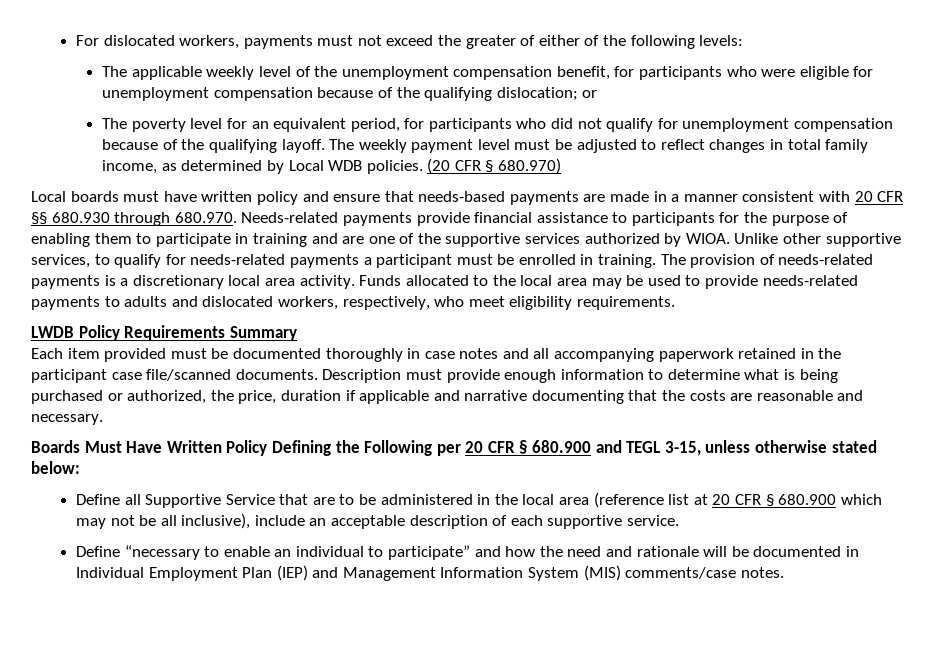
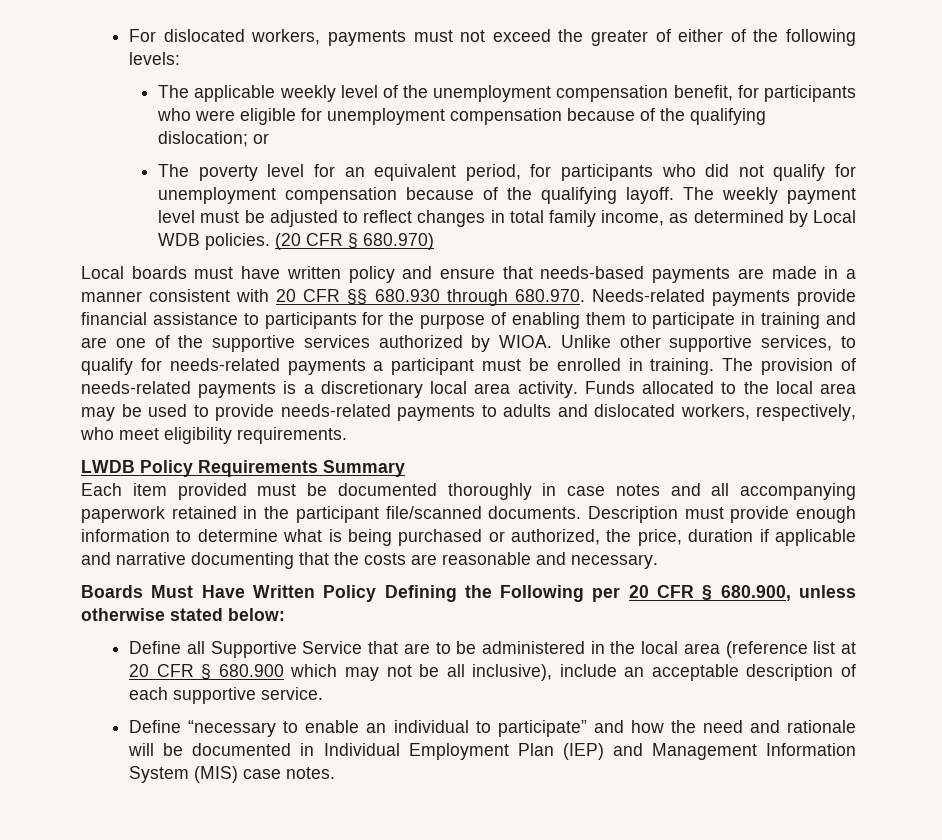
[111,372,142,380] case -> (379, 514) none
[532,440,701,456] 680.900 and TEGL 3-15, -> [720,585,791,601] 680.900,
[625,567,737,579] comments/case -> [243,769,282,779] case

